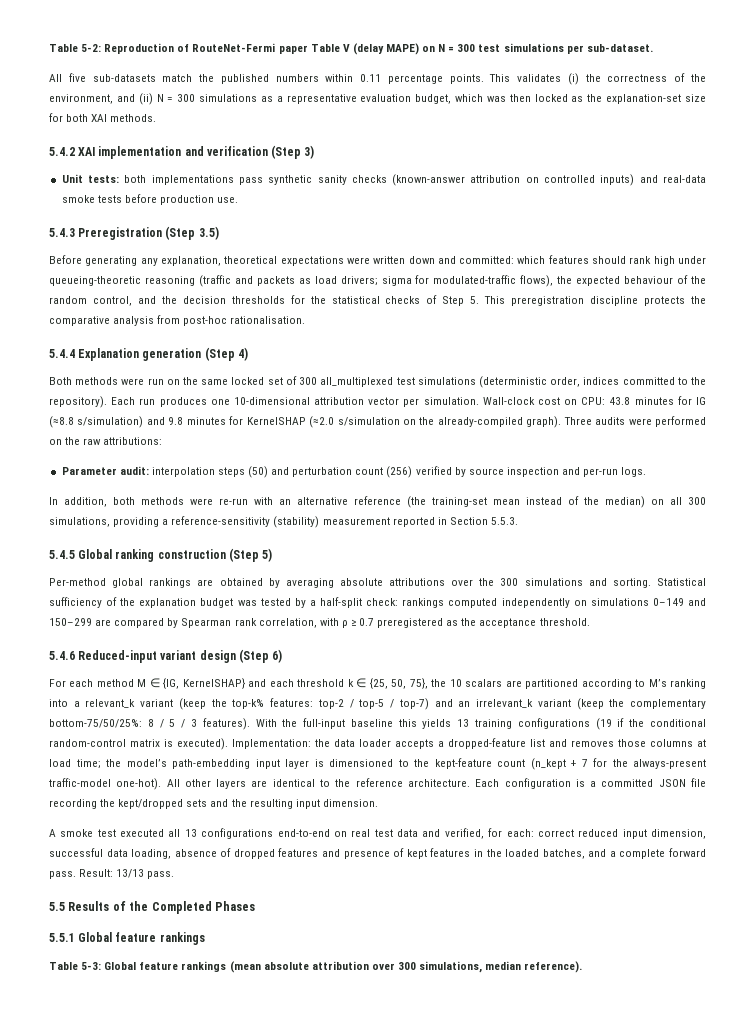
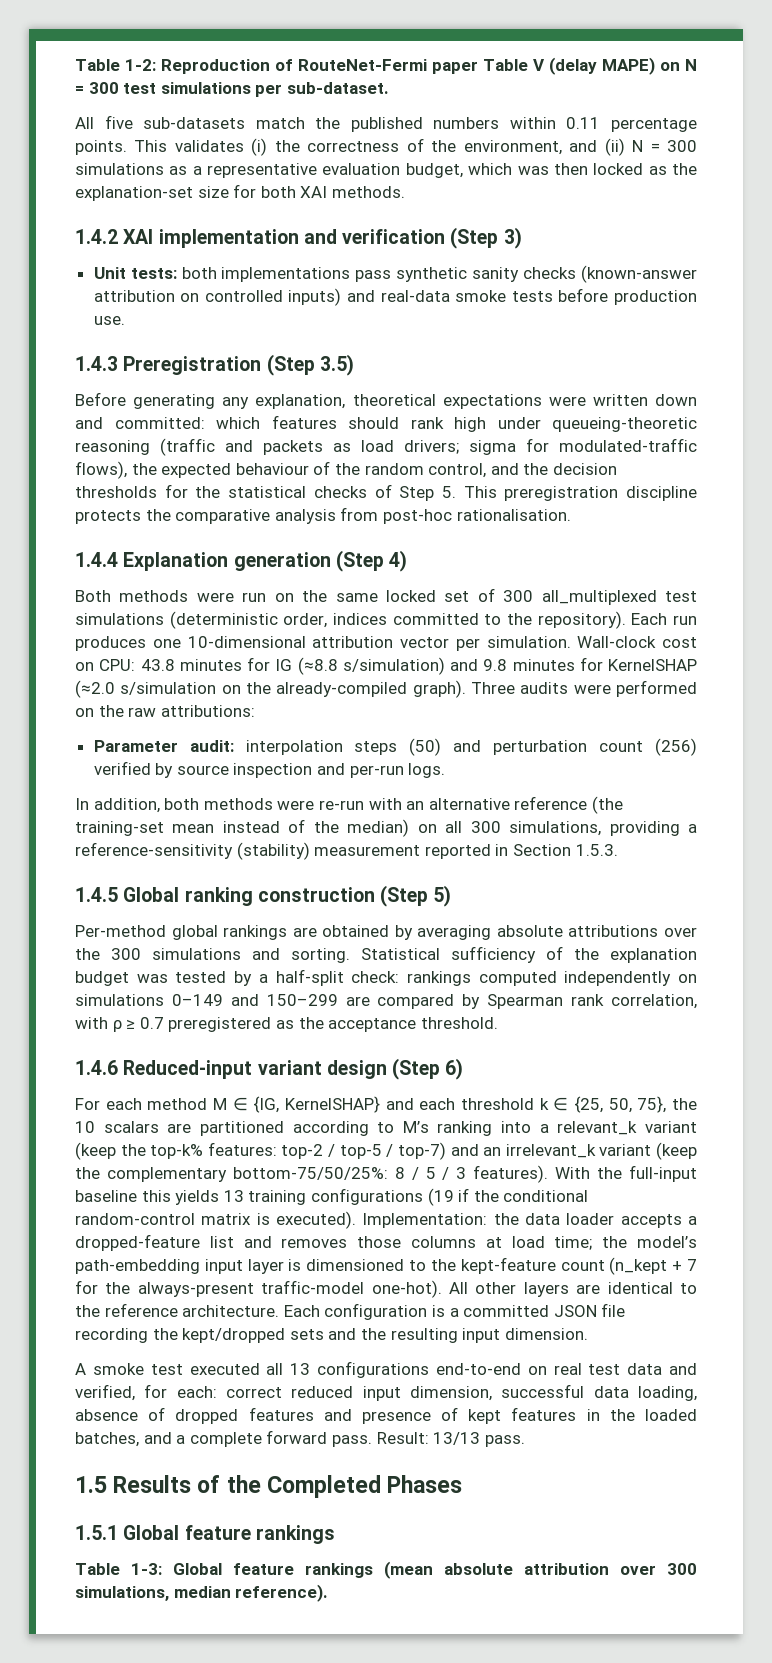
[49,44,102,52] Table 5-2: -> [75,59,156,71] Table 1-2:
[49,147,75,156] 5.4.2 -> [75,229,118,244] 1.4.2
[49,228,75,237] 5.4.3 -> [75,356,118,371] 1.4.3
[49,349,75,358] 5.4.4 -> [75,552,118,567] 1.4.4
[490,517,518,525] [49,550,75,559] 5.5.3. // 5.4.5 -> [575,844,618,856] [75,887,118,902] 1.5.3. // 1.4.5
[49,651,75,660] 5.4.6 -> [75,1060,118,1075] 1.4.6
[49,902,65,911] 5.5 -> [75,1476,107,1493] 1.5
[49,933,75,942] 5.5.1 -> [75,1525,118,1540] 1.5.1
[81,962,102,970] 5-3: -> [131,1563,162,1575] 1-3:

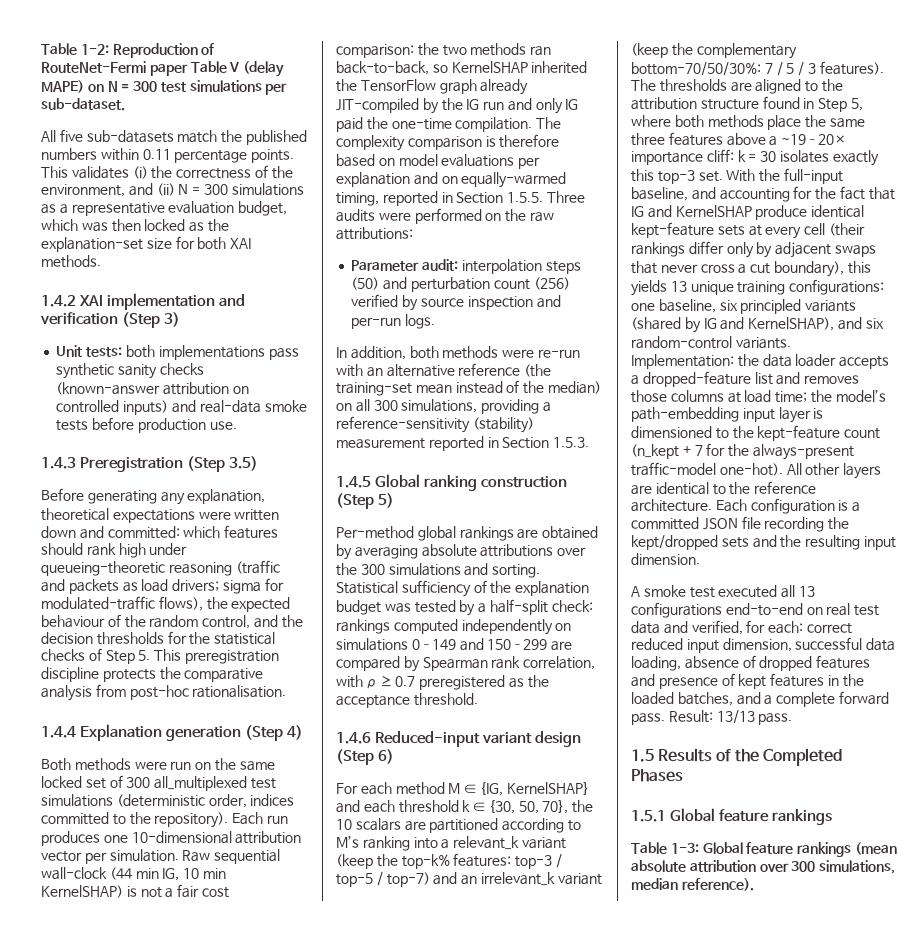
[577,636,697,648] [75,657,697,675] [75,680,466,698] Wall-clock cost on CPU: 43.8 minutes for IG (≈8.8 s/simulation) and 9.8 minutes for KernelSHAP (≈2.0 s/simulation on the already-compiled graph). -> [182,849,281,864] [41,867,226,881] [41,884,229,898] [336,43,552,58] [336,61,588,75] [336,79,529,95] [336,98,579,114] [336,117,562,132] [336,134,560,151] [336,154,541,169] [336,172,567,188] [336,191,544,206] Raw sequential wall-clock (44 min IG, 10 min KernelSHAP) is not a fair cost comparison: the two methods ran back-to-back, so KernelSHAP inherited the TensorFlow graph already JIT-compiled by the IG run and only IG paid the one-time compilation. The complexity comparison is therefore based on model evaluations per explanation and on equally-warmed timing, reported in Section 1.5.5.
[574,1096,667,1113] {25, 50, 75}, -> [488,800,569,814] {30, 50, 70},
[281,1144,324,1159] top-2 -> [515,855,553,869] top-3
[232,1167,405,1180] bottom-75/50/25%: 8 -> [631,62,773,76] bottom-70/50/30%: 7
[555,1165,698,1182] [75,1188,589,1206] [75,1211,356,1229] With the full-input baseline this yields 13 training configurations (19 if the conditional random-control matrix is executed). -> [631,79,843,94] [631,96,863,112] [631,115,865,130] [631,132,847,146] [631,149,879,166] [631,168,843,184] [631,186,895,202] [631,205,865,220] [631,222,865,239] [631,241,876,258] [631,261,871,277] [631,279,885,296] [631,299,857,314] [631,317,884,333] [631,336,791,349] The thresholds are aligned to the attribution structure found in Step 5, where both methods place the same three features above a ~19–20× importance cliff: k = 30 isolates exactly this top-3 set. With the full-input baseline, and accounting for the fact that IG and KernelSHAP produce identical kept-feature sets at every cell (their rankings differ only by adjacent swaps that never cross a cut boundary), this yields 13 unique training configurations: one baseline, six principled variants (shared by IG and KernelSHAP), and six random-control variants.

